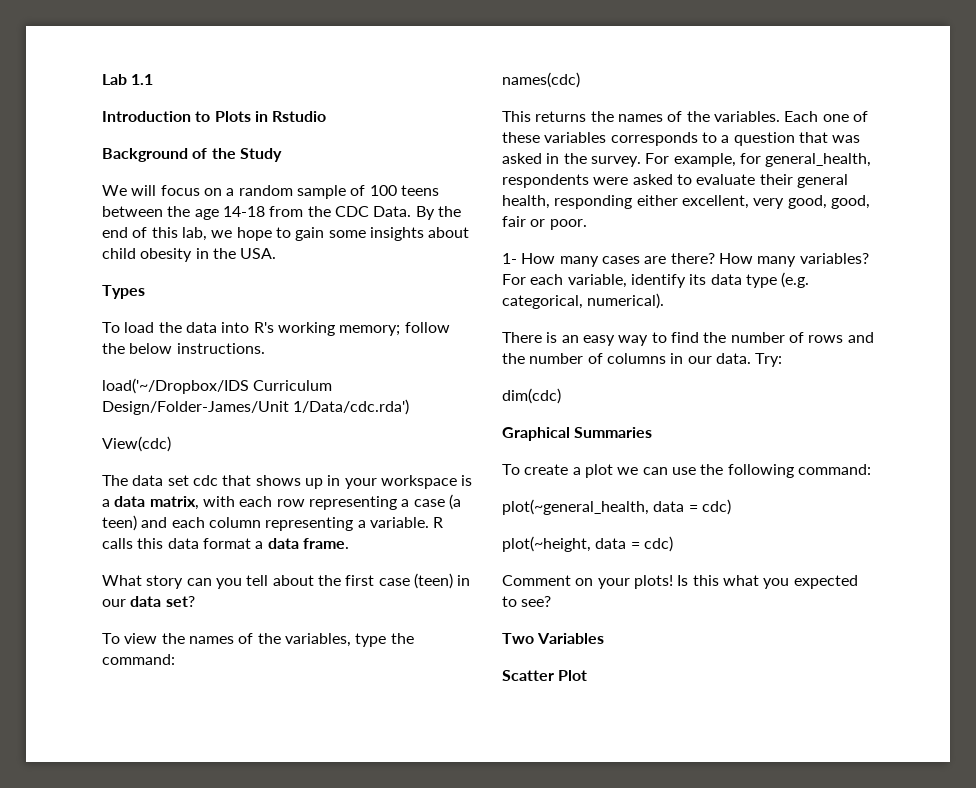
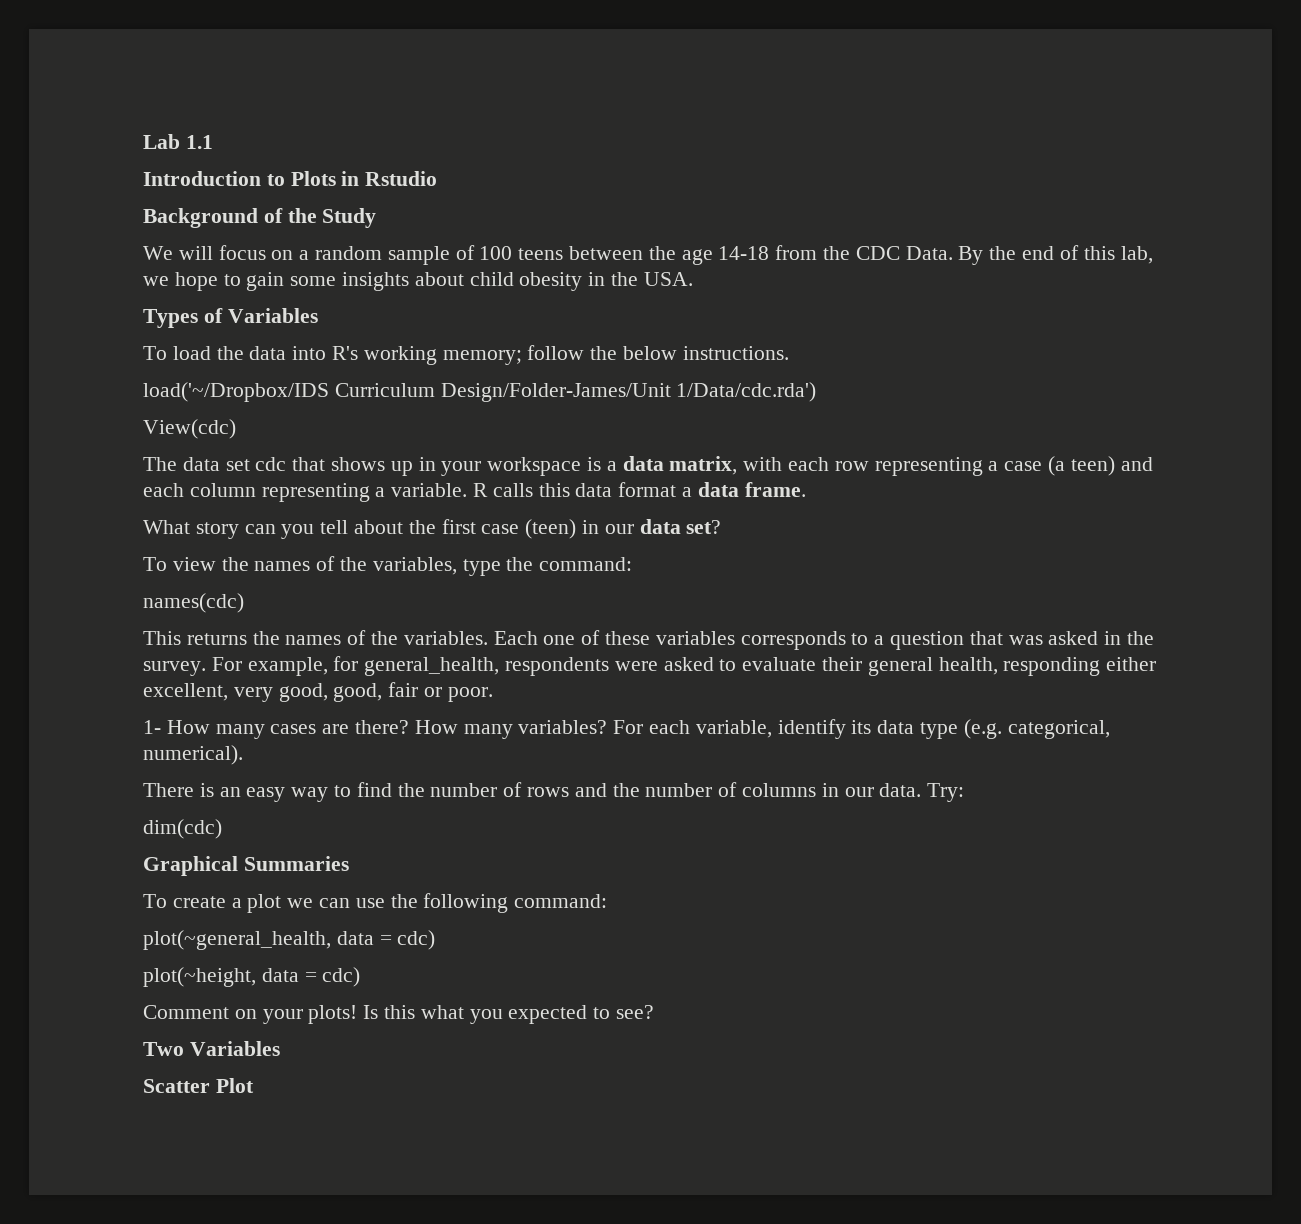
(145, 292) none -> [203,308,318,323] of Variables

